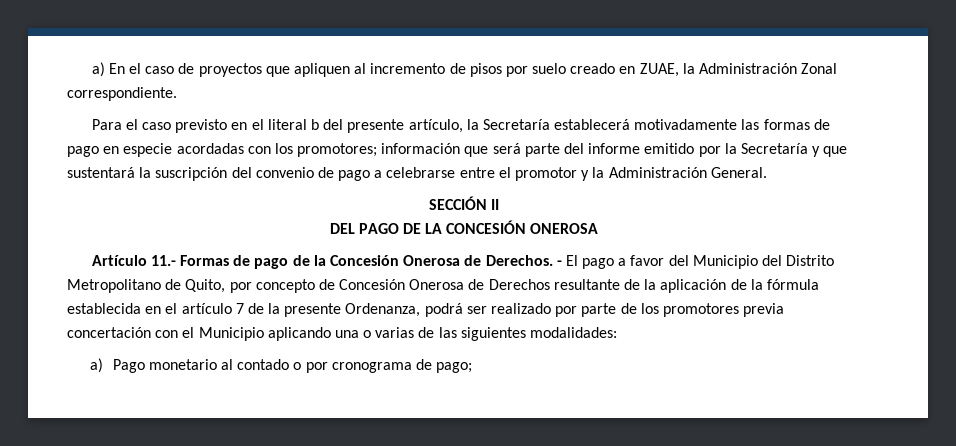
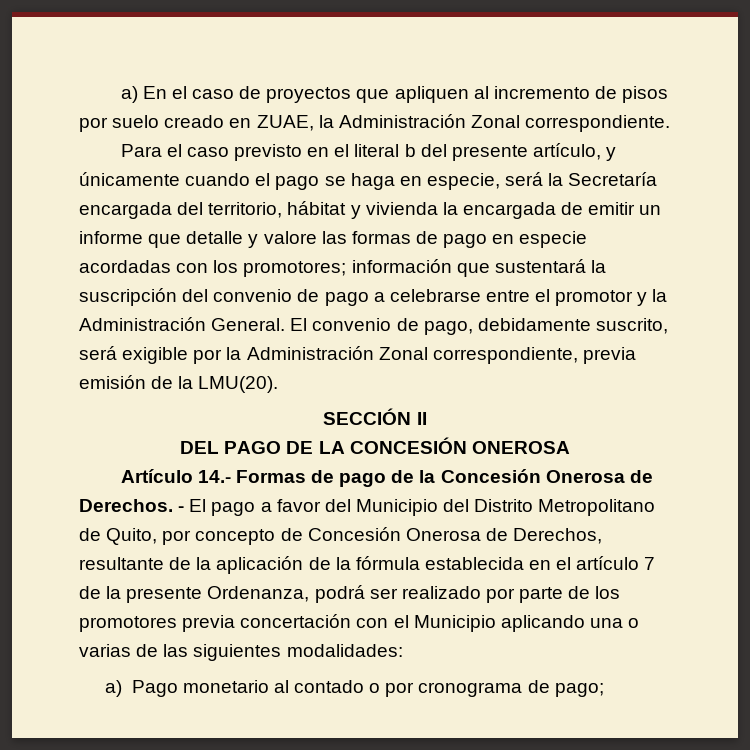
[466,119,738,130] la Secretaría establecerá motivadamente -> [606,147,617,161] [79,172,658,190] [79,201,662,219] [79,231,317,248] y únicamente cuando el pago se haga en especie, será la Secretaría encargada del territorio, hábitat y vivienda la encargada de emitir un informe que detalle y valore
[492,143,848,157] será parte del informe emitido por la Secretaría y que -> (490, 270) none
(767, 172) none -> [290,318,668,335] [79,346,636,364] [79,375,279,393] El convenio de pago, debidamente suscrito, será exigible por la Administración Zonal correspondiente, previa emisión de la LMU(20).
[150,255,176,266] 11.- -> [197,470,231,483] 14.-
[488,279,550,290] Derechos -> [513,528,603,544] Derechos,

